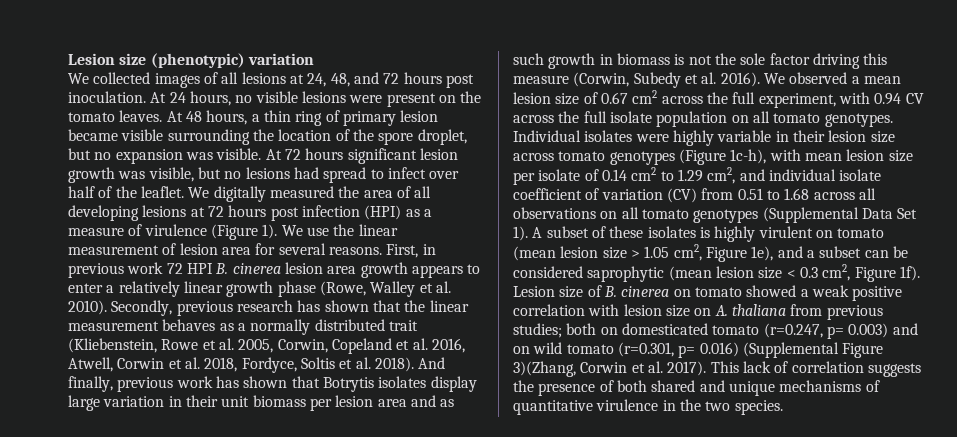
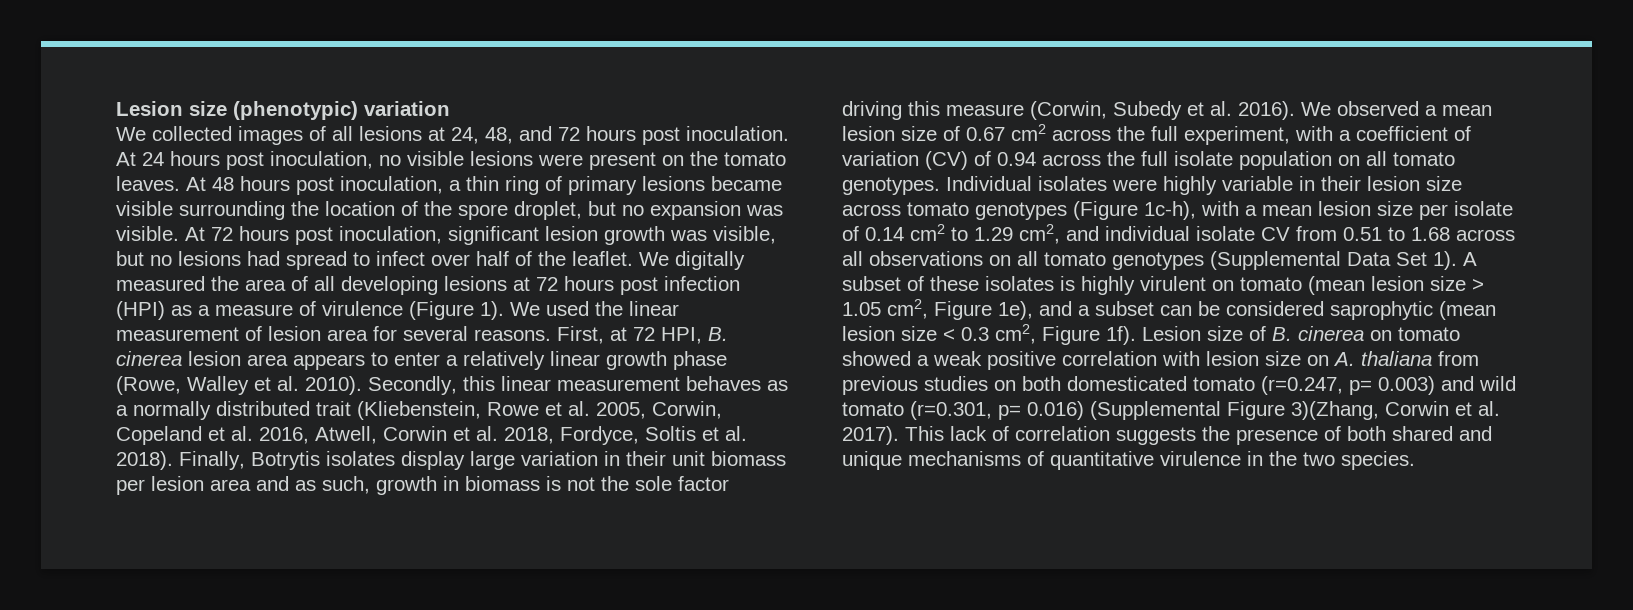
[189,91,231,106] hours, -> [170,151,373,170] hours post inoculation,
[206,110,248,125] hours, -> [240,176,443,195] hours post inoculation,
[400,110,439,122] lesion -> [642,176,705,191] lesions
(344, 154) none -> [295,226,442,245] post inoculation,
[306,227,329,236] use -> [546,301,589,316] used
[422,244,436,255] [68,262,213,278] in previous work 72 HPI -> [610,327,702,344] at 72 HPI,
[360,262,408,278] growth -> (288, 360) none
[176,300,426,316] previous research has shown that the -> [463,376,495,391] this
[418,357,446,369] [68,376,320,392] And finally, previous work has shown that -> [179,451,245,470] Finally,
[513,53,544,65] such -> [322,476,370,494] such,
[874,93,924,105] 0.94 CV -> [1339,126,1471,141] [842,151,1036,170] a coefficient of variation (CV) of 0.94
(801, 155) none -> [1245,205,1257,216] a
[513,188,697,203] coefficient of variation (CV) -> [1261,227,1290,241] CV
[513,323,618,338] studies; both on -> [924,376,1061,391] studies on both
[513,346,530,354] on -> (1474, 383) none

